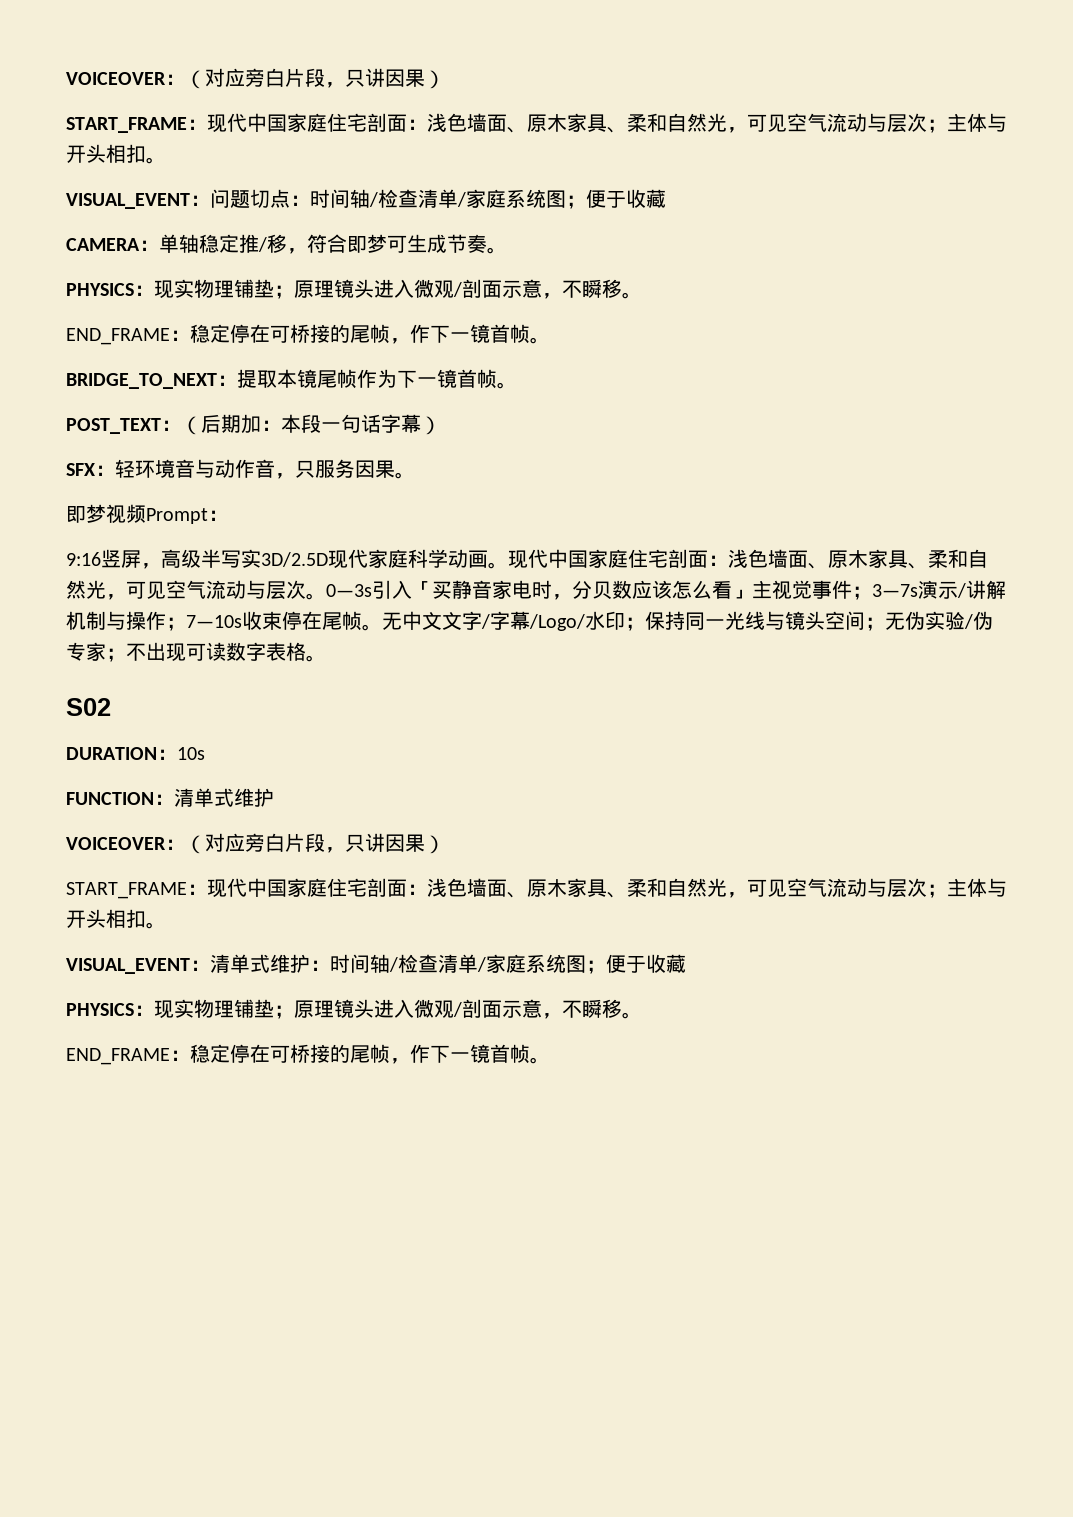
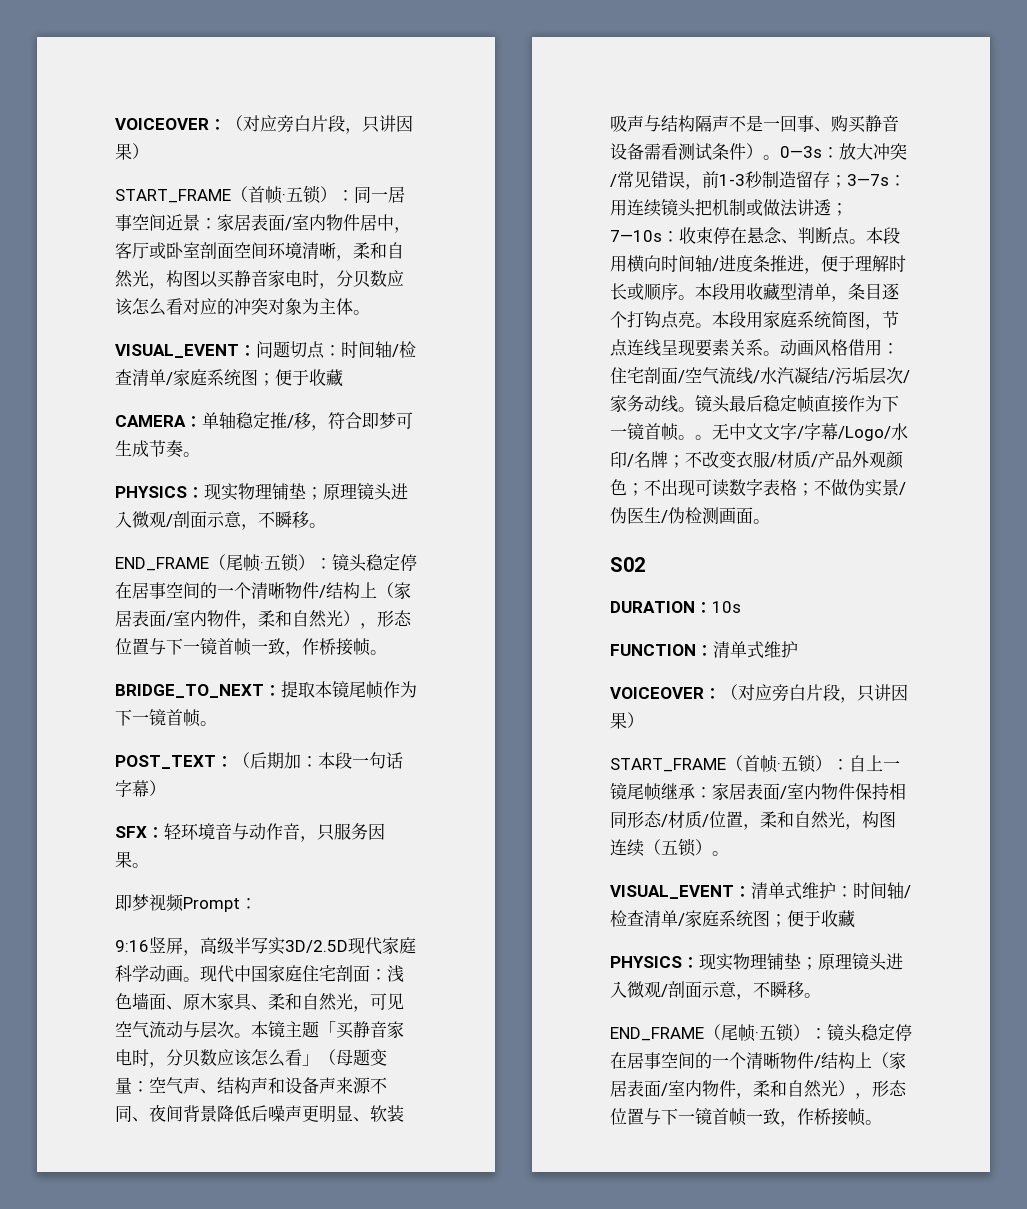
[66,68,445,89] [66,113,1007,133] [66,144,146,163] VOICEOVER：（对应旁白片段，只讲因果） // START_FRAME：现代中国家庭住宅剖面：浅色墙面、原木家具、柔和自然光，可见空气流动与层次；主体与开头相扣 -> [115,115,413,134] [115,143,149,160] [115,185,405,204] [115,214,411,233] [115,242,404,261] [115,270,404,289] [115,298,353,316] VOICEOVER：（对应旁白片段，只讲因果） // START_FRAME（首帧·五锁）：同一居事空间近景：家居表面/室内物件居中，客厅或卧室剖面空间环境清晰，柔和自然光，构图以买静音家电时，分贝数应该怎么看对应的冲突对象为主体
[170,324,510,344] ：稳定停在可桥接的尾帧，作下一镜首 -> [209,553,417,572] [115,582,411,600] [115,610,412,629] [115,637,353,657] （尾帧·五锁）：镜头稳定停在居事空间的一个清晰物件/结构上（家居表面/室内物件，柔和自然光），形态位置与下一镜首帧一致，作桥接
[326,580,412,599] 0—3s引入 -> [251,1020,319,1038] 本镜主题
[752,580,1006,600] [66,611,362,631] 主视觉事件；3—7s演示/讲解机制与操作；7—10s收束停在尾帧 -> [319,1049,387,1066] [115,1077,387,1094] [115,1105,404,1123] [610,115,899,133] [610,143,907,161] [610,171,906,190] [610,198,848,217] [610,227,900,245] [610,255,906,274] [610,283,900,302] [610,311,899,330] [610,339,899,357] [610,367,910,385] [610,394,899,413] [610,422,695,441] （母题变量：空气声、结构声和设备声来源不同、夜间背景降低后噪声更明显、软装吸声与结构隔声不是一回事、购买静音设备需看测试条件）。0—3s：放大冲突/常见错误，前1-3秒制造留存；3—7s：用连续镜头把机制或做法讲透；7—10s：收束停在悬念、判断点。本段用横向时间轴/进度条推进，便于理解时长或顺序。本段用收藏型清单，条目逐个打钩点亮。本段用家庭系统简图，节点连线呈现要素关系。动画风格借用：住宅剖面/空气流线/水汽凝结/污垢层次/家务动线。镜头最后稳定帧直接作为下一镜首帧。
[625,611,993,631] [66,642,106,661] ；保持同一光线与镜头空间；无伪实验/伪专家 -> [627,451,904,469] [610,479,627,496] /名牌；不改变衣服/材质/产品外观颜色
(306, 651) none -> [797,479,906,497] [610,507,753,524] ；不做伪实景/伪医生/伪检测画面
[187,878,1007,898] [66,909,146,928] ：现代中国家庭住宅剖面：浅色墙面、原木家具、柔和自然光，可见空气流动与层次；主体与开头相扣 -> [726,754,900,773] [610,782,906,801] [610,811,896,830] [610,838,712,857] （首帧·五锁）：自上一镜尾帧继承：家居表面/室内物件保持相同形态/材质/位置，柔和自然光，构图连续（五锁）
[170,1044,510,1064] ：稳定停在可桥接的尾帧，作下一镜首 -> [704,1023,912,1042] [610,1052,906,1070] [610,1080,907,1099] [610,1107,848,1127] （尾帧·五锁）：镜头稳定停在居事空间的一个清晰物件/结构上（家居表面/室内物件，柔和自然光），形态位置与下一镜首帧一致，作桥接

